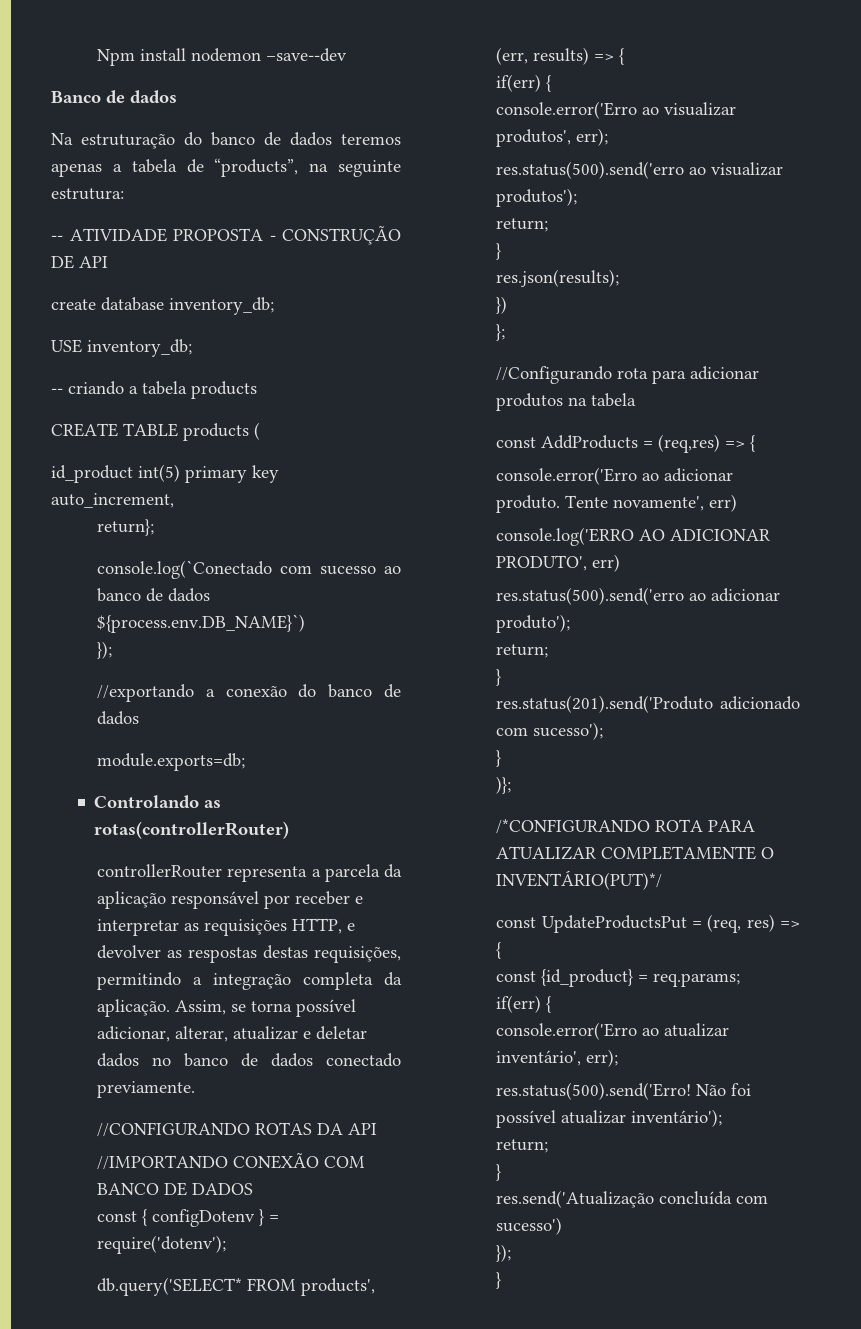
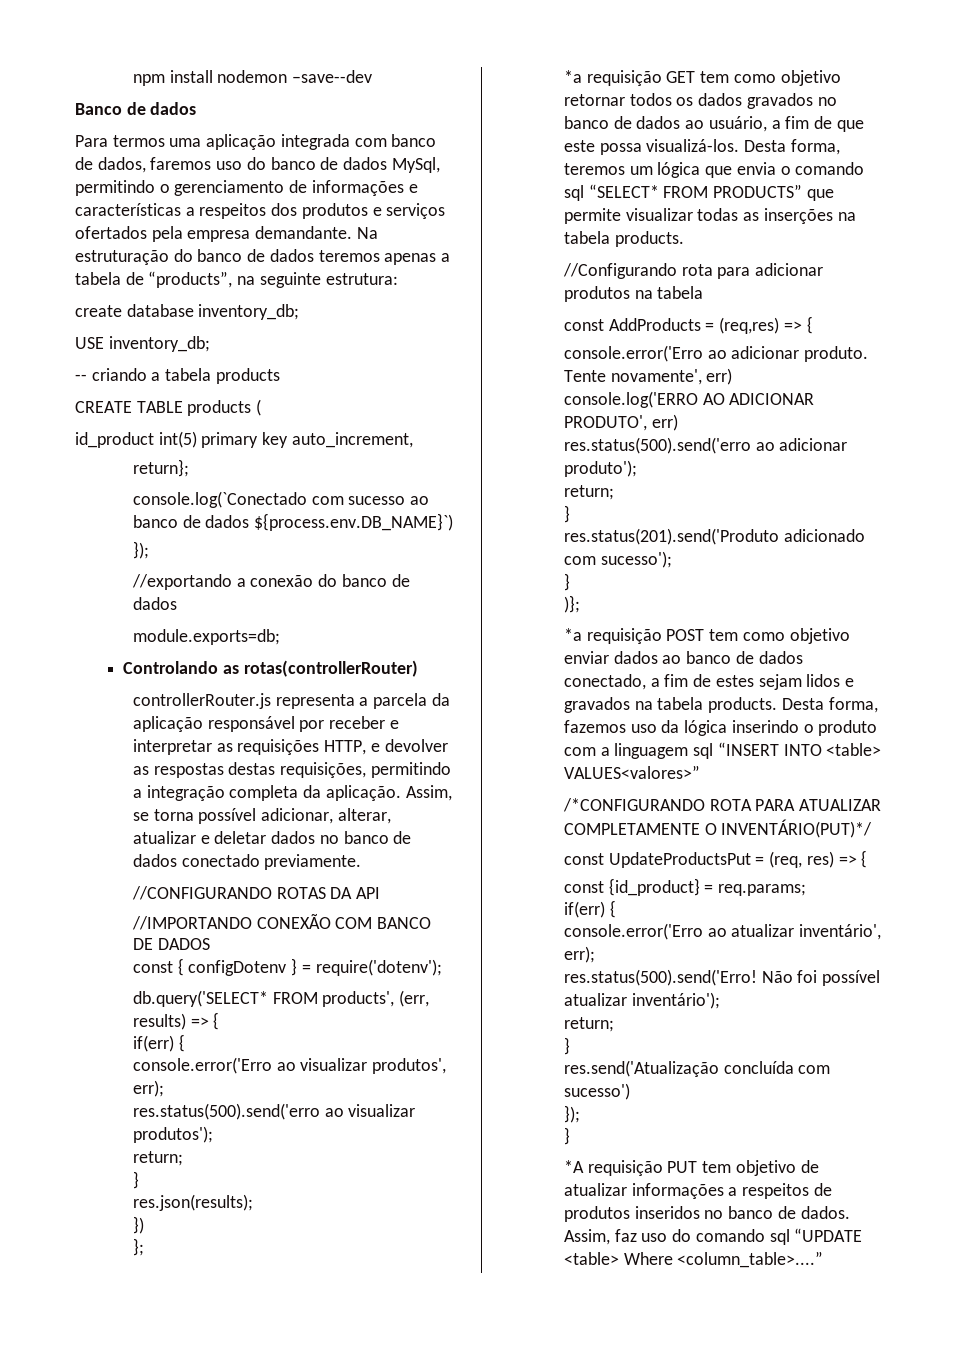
[97,49,136,66] Npm -> [133,74,166,86] npm
(177, 97) none -> [75,134,437,150] [75,157,440,173] [75,180,418,196] [75,203,446,219] [75,226,353,242] Para termos uma aplicação integrada com banco de dados, faremos uso do banco de dados MySql, permitindo o gerenciamento de informações e características a respeitos dos produtos e serviços ofertados pela empresa demandante.
[51,226,401,245] [51,255,108,269] // -- ATIVIDADE PROPOSTA - CONSTRUÇÃO DE API -> (398, 279) none
[97,864,223,878] controllerRouter -> [133,693,272,709] controllerRouter.js
(506, 332) none -> [564,70,841,86] [564,93,837,109] [564,116,864,132] [564,139,840,155] [564,162,865,178] [564,184,834,201] [564,208,856,224] [564,231,684,247] // *a requisição GET tem como objetivo retornar todos os dados gravados no banco de dados ao usuário, a fim de que este possa visualizá-los. Desta forma, teremos um lógica que envia o comando sql “SELECT* FROM PRODUCTS” que permite visualizar todas as inserções na tabela products.
(512, 785) none -> [564,628,850,644] [564,651,803,664] [564,674,855,690] [564,697,878,713] [564,720,878,736] [564,742,882,759] [564,765,701,779] // *a requisição POST tem como objetivo enviar dados ao banco de dados conectado, a fim de estes sejam lidos e gravados na tabela products. Desta forma, fazemos uso da lógica inserindo o produto com a linguagem sql “INSERT INTO <table> VALUES<valores>”
(502, 1280) none -> [564,1160,819,1176] [564,1183,832,1199] [564,1206,850,1222] [564,1228,863,1245] [564,1251,824,1268] // *A requisição PUT tem objetivo de atualizar informações a respeitos de produtos inseridos no banco de dados. Assim, faz uso do comando sql “UPDATE <table> Where <column_table>....”

